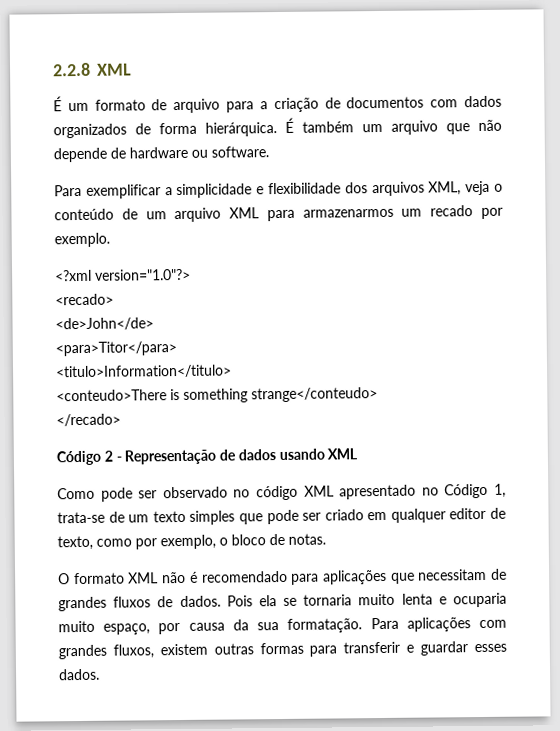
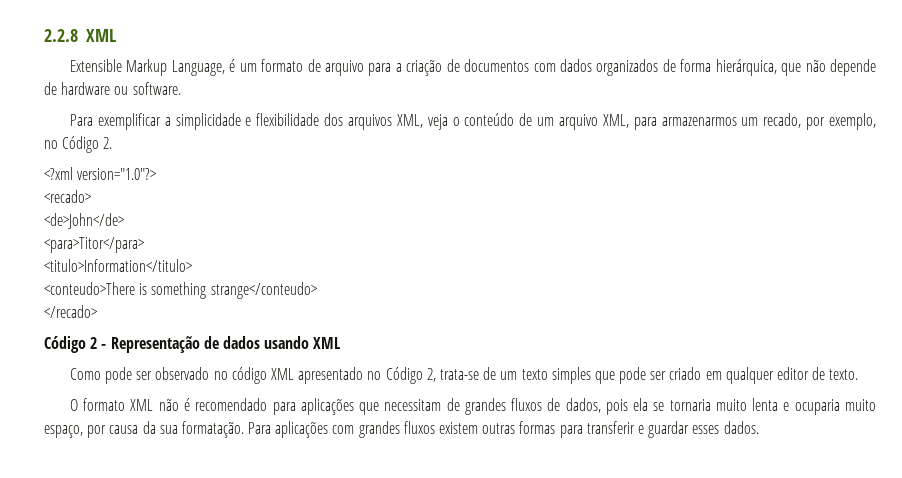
[53,96,62,112] É -> [69,59,236,76] Extensible Markup Language, é
[205,117,438,137] hierárquica. É também um arquivo -> [715,59,777,76] hierárquica,
[229,207,260,219] XML -> [602,114,629,128] XML,
[430,205,503,219] [54,232,110,248] recado por exemplo. -> [763,113,876,130] [44,136,113,153] recado, por exemplo, no Código 2.
[494,483,507,498] 1, -> [426,368,436,382] 2,
[57,533,326,551] texto, como por exemplo, o bloco de notas. -> [829,369,859,380] texto.
[179,595,253,608] dados. Pois -> [565,398,628,415] dados, pois
[112,644,154,659] fluxos, -> [403,421,435,434] fluxos

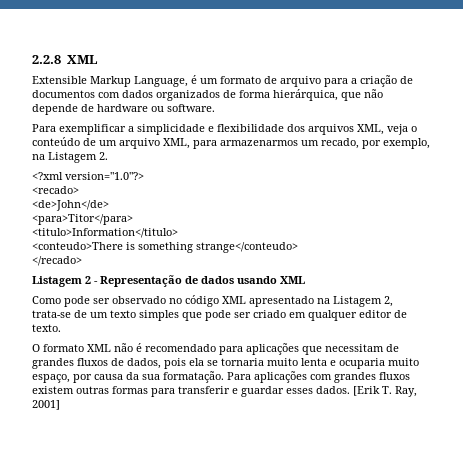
[44,136,100,153] no Código -> [32,152,97,163] na Listagem
[44,336,86,353] Código -> [32,276,82,287] Listagem
[367,367,423,384] no Código -> [317,296,382,307] na Listagem
(759, 427) none -> [353,386,417,397] [32,400,60,410] [Erik T. Ray, 2001]

